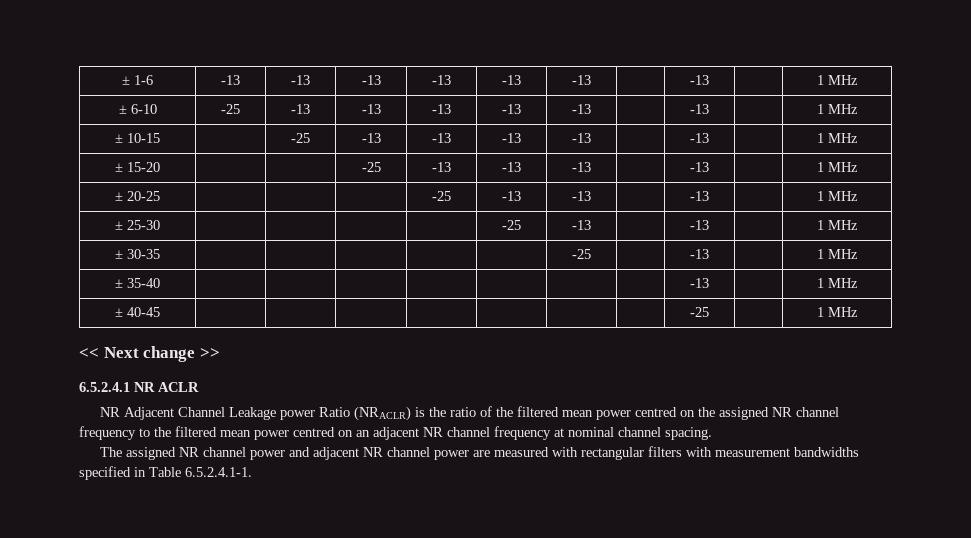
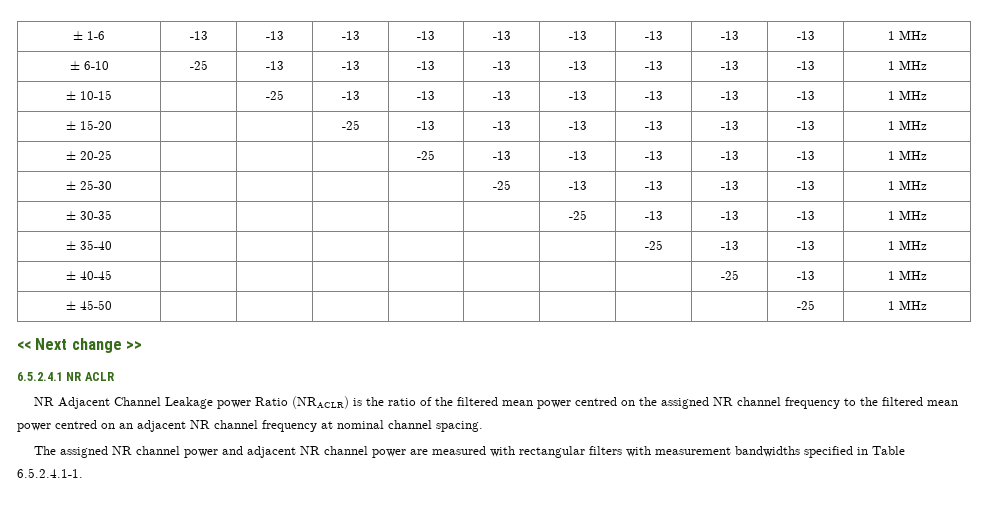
[690,75,709,85] | -13 | -> [644,31,663,40] [720,31,739,40] [796,31,815,40] -13 | -13 | -13
[690,104,709,114] | -13 | -> [644,61,663,70] [720,61,739,70] [796,61,815,70] -13 | -13 | -13
[690,133,709,143] | -13 | -> [644,91,663,100] [720,91,739,100] [796,91,815,100] -13 | -13 | -13
[690,162,709,172] | -13 | -> [644,121,663,130] [720,121,739,130] [796,121,815,130] -13 | -13 | -13
[690,191,709,201] | -13 | -> [644,151,663,160] [720,151,739,160] [796,151,815,160] -13 | -13 | -13
[690,220,709,230] | -13 | -> [644,181,663,190] [720,181,739,190] [796,181,815,190] -13 | -13 | -13
[690,249,709,259] | -13 | -> [644,211,663,220] [720,211,739,220] [796,211,815,220] -13 | -13 | -13
[690,278,709,288] | -13 | -> [644,240,663,250] [720,241,739,250] [796,241,815,250] -25 | -13 | -13
(709, 312) none -> [796,271,815,280] [887,270,927,280] [66,300,112,310] [796,300,815,310] -13 | 1 MHz // ± 45-50 | | | | | | | | | -25

